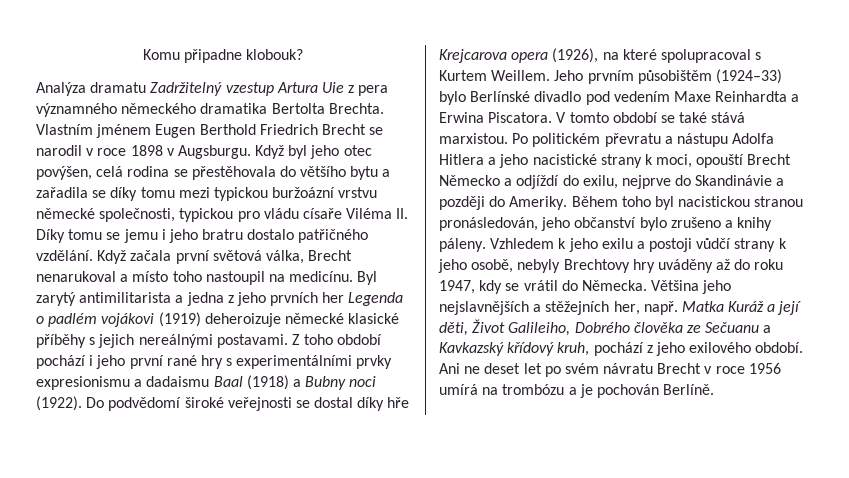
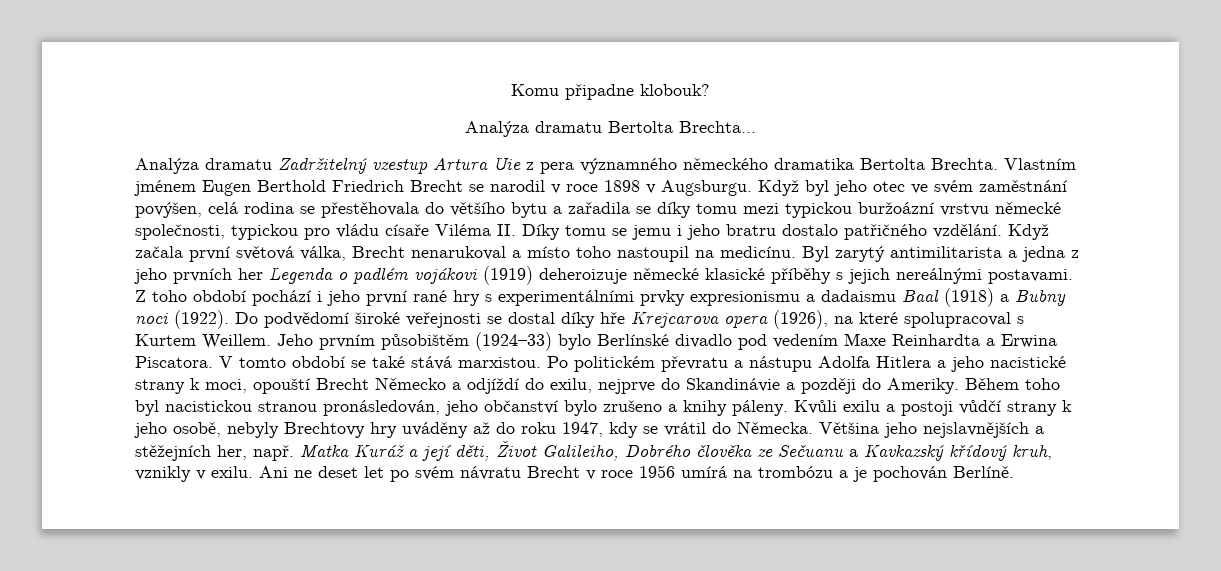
(304, 54) none -> [465,121,756,137] // Analýza dramatu Bertolta Brechta...
(372, 150) none -> [911,180,1067,194] ve svém zaměstnání
[490,238,598,252] Vzhledem k jeho -> [794,400,837,414] Kvůli
[593,342,804,356] pochází z jeho exilového období. -> [135,466,253,482] vznikly v exilu.

